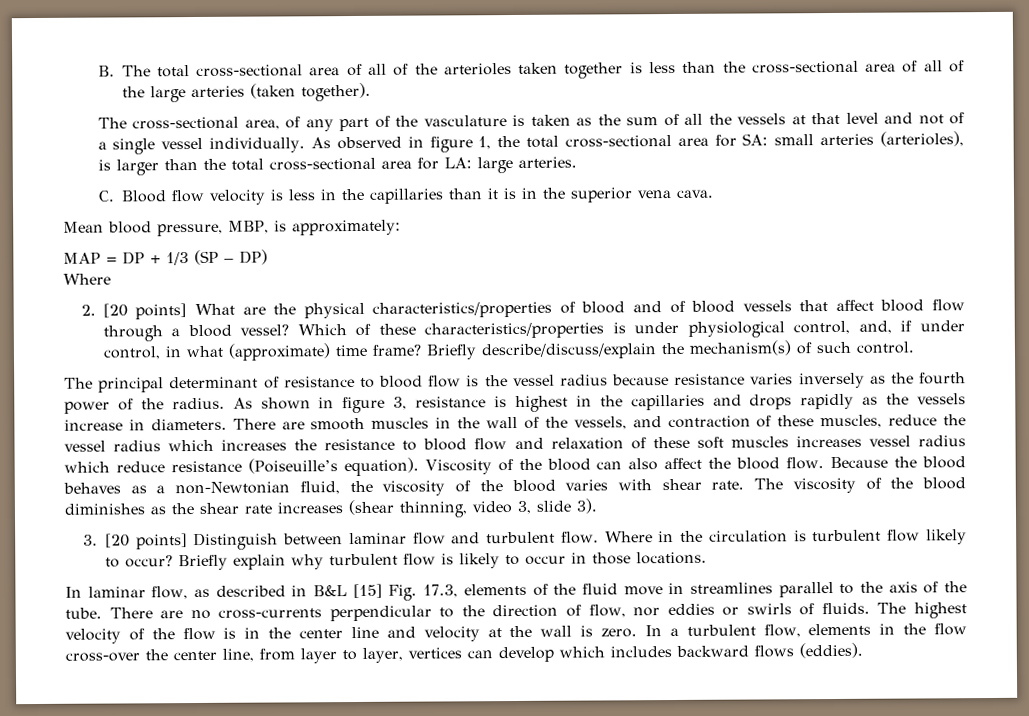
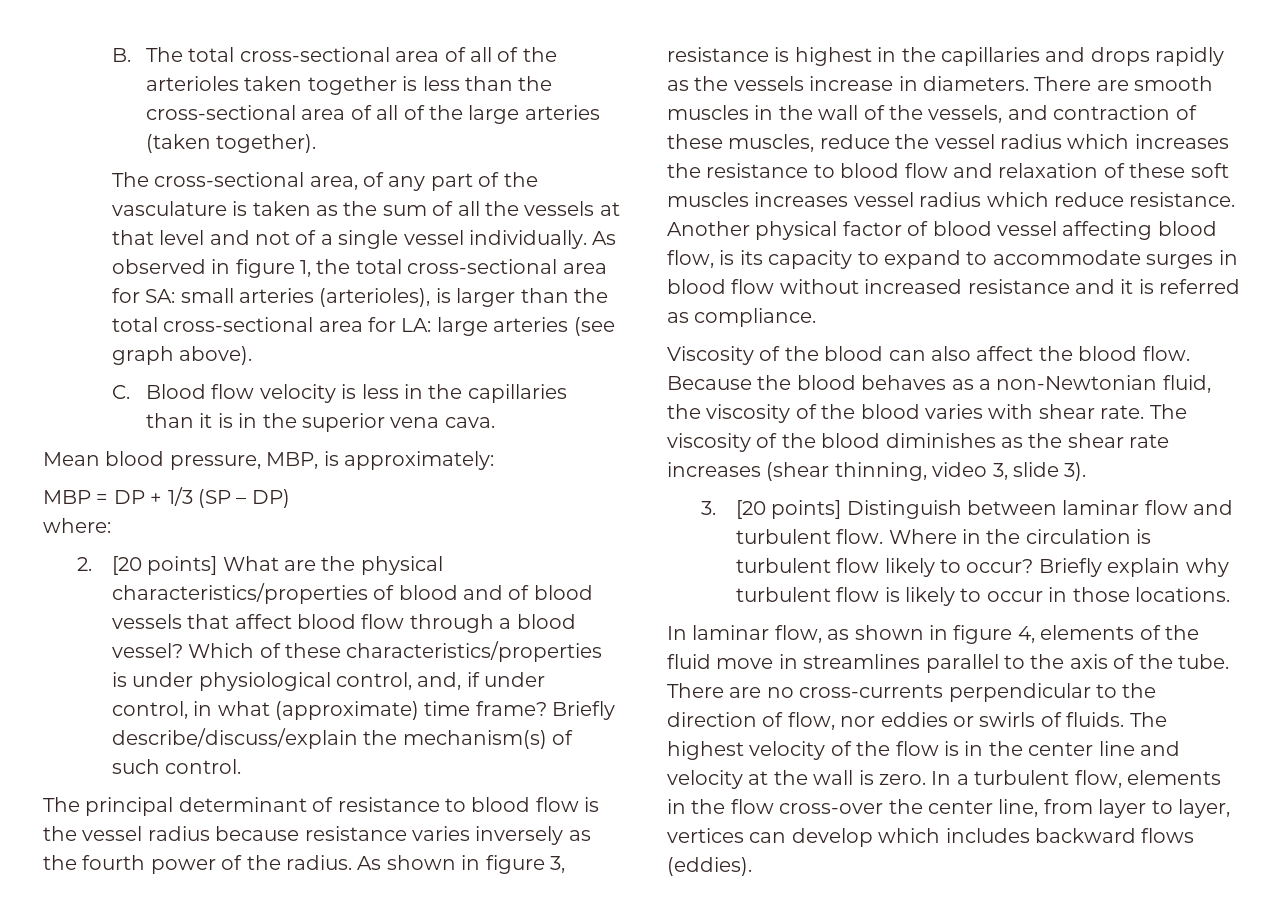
[517,156,577,168] arteries. -> [493,317,615,336] [111,346,253,365] arteries (see graph above).
[63,252,101,264] MAP -> [43,490,91,504] MBP
[63,273,111,285] Where -> [43,518,111,533] where:
[170,457,419,477] resistance (Poiseuille’s equation). -> [1129,192,1236,207] [667,221,1217,240] [667,250,1238,269] [667,279,1241,294] [667,308,817,327] resistance. Another physical factor of blood vessel affecting blood flow, is its capacity to expand to accommodate surges in blood flow without increased resistance and it is referred as compliance. //
[215,583,459,601] described in B&L [15] Fig. 17.3, -> [854,625,1035,644] shown in figure 4,

